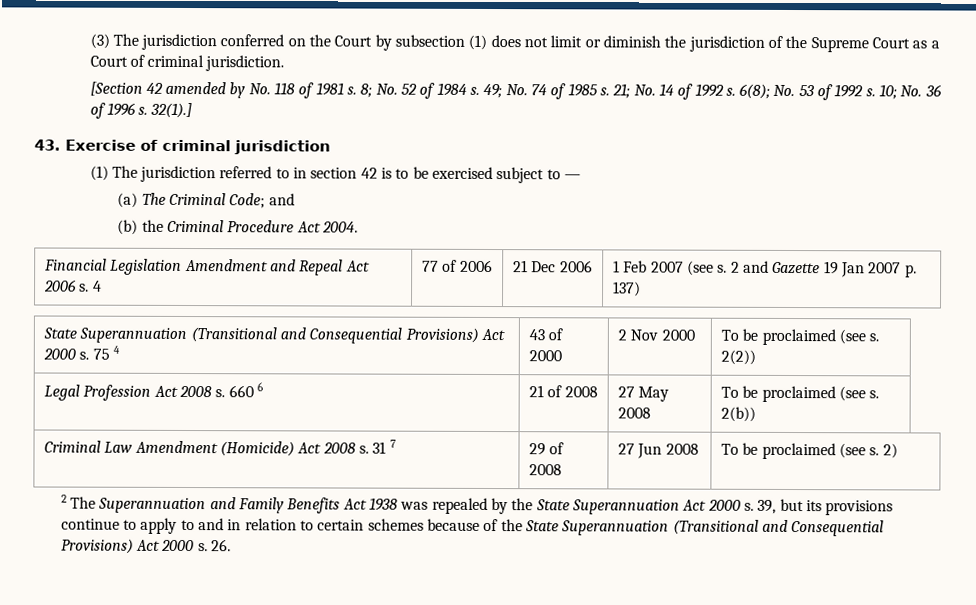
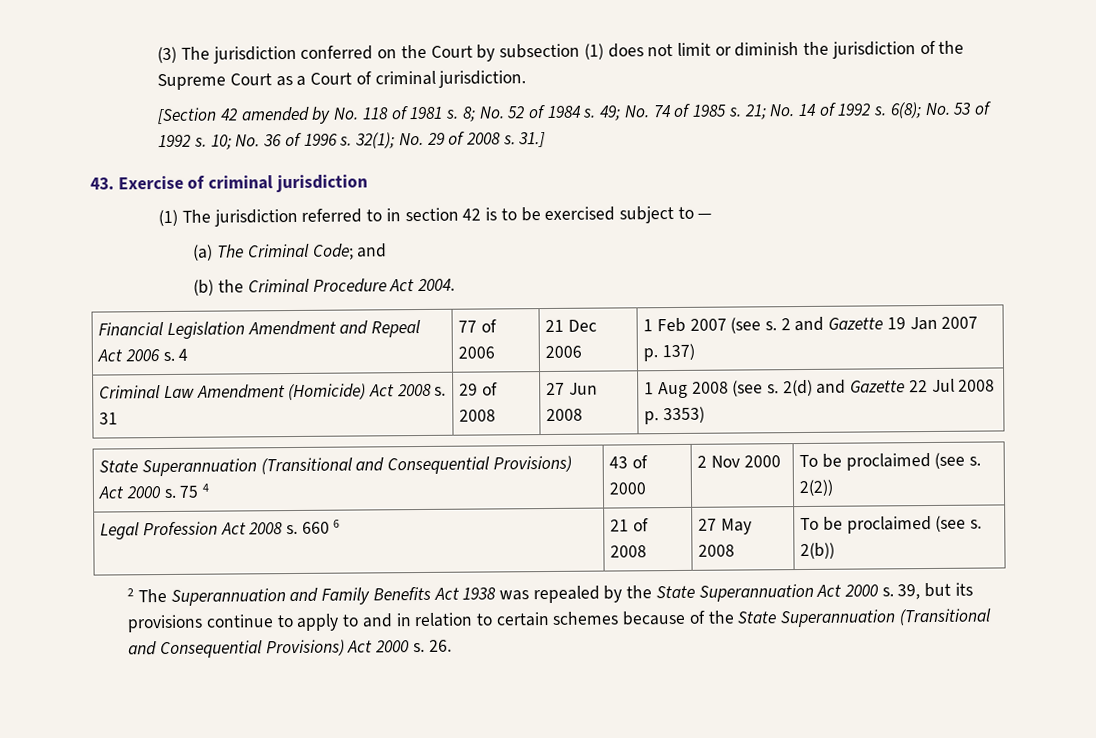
[150,102,193,119] 32(1).] -> [355,131,547,149] 32(1); No. 29 of 2008 s. 31.]
(642, 289) none -> [99,383,447,401] [99,412,119,425] [459,382,498,396] [459,409,497,422] [546,382,598,396] [546,408,584,422] [644,378,996,399] [644,406,705,425] // Criminal Law Amendment (Homicide) Act 2008 s. 31 | 29 of 2008 | 27 Jun 2008 | 1 Aug 2008 (see s. 2(d) and Gazette 22 Jul 2008 p. 3353)
[44,439,396,457] [529,442,565,456] [529,464,563,476] [618,443,699,459] [721,442,898,460] // Criminal Law Amendment (Homicide) Act 2008 s. 31 7 | 29 of 2008 | 27 Jun 2008 | To be proclaimed (see s. 2) -> (836, 551) none

